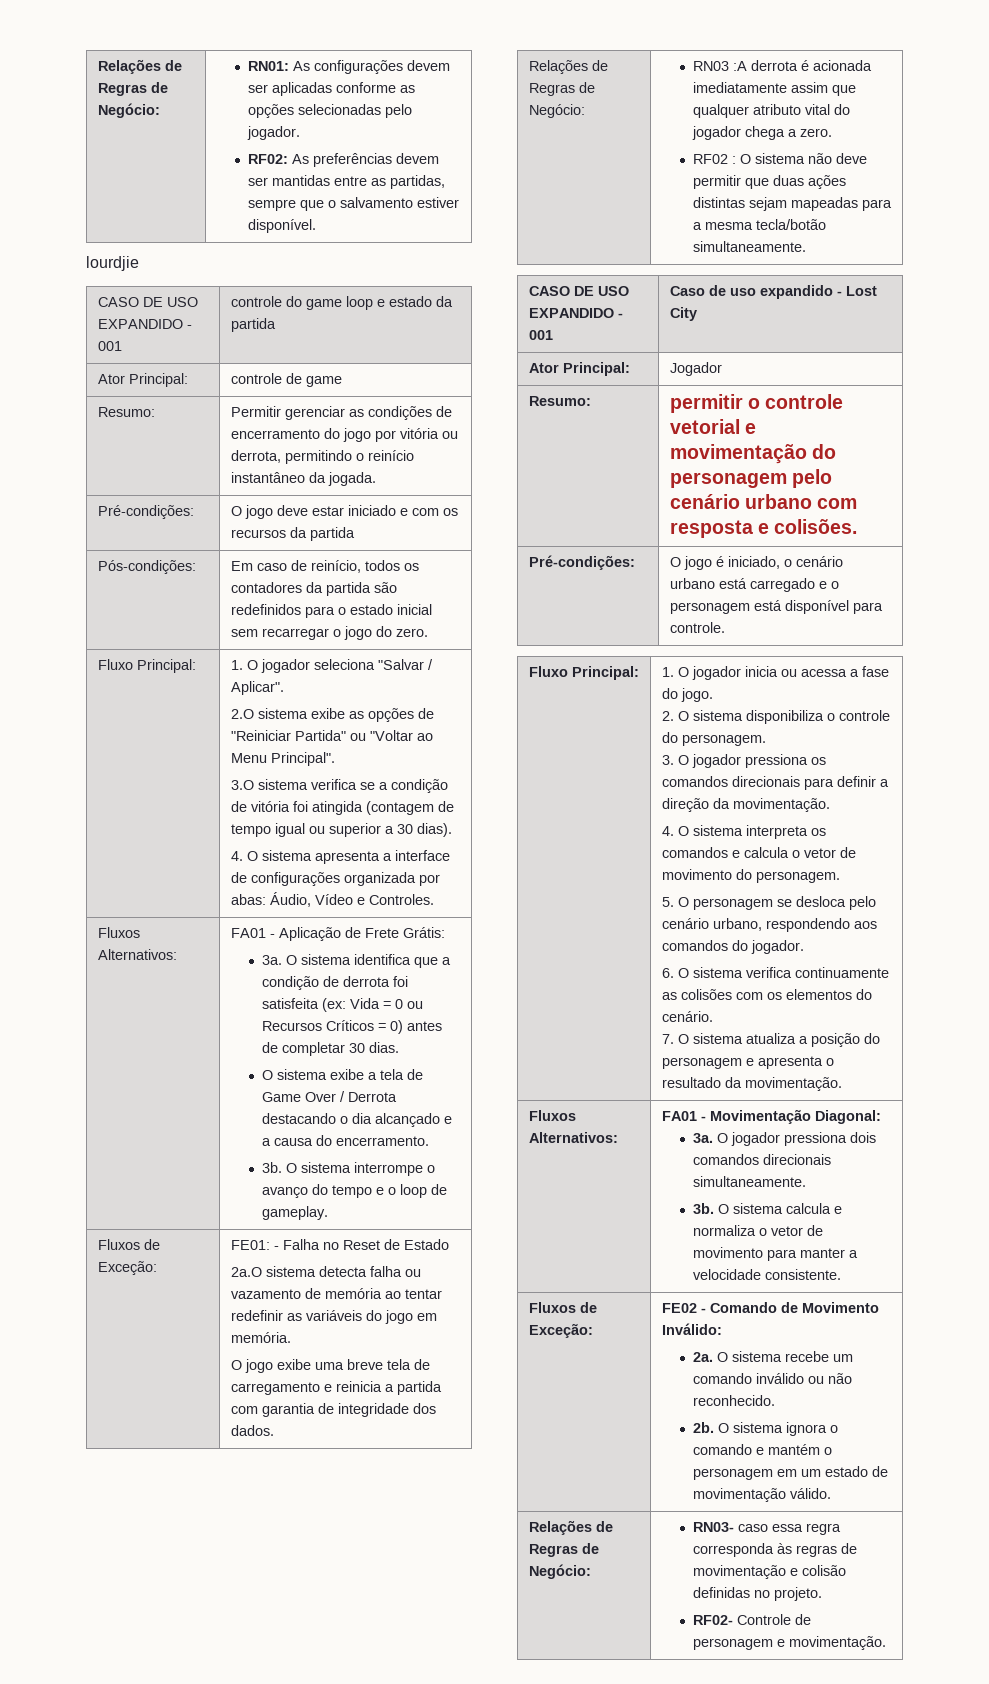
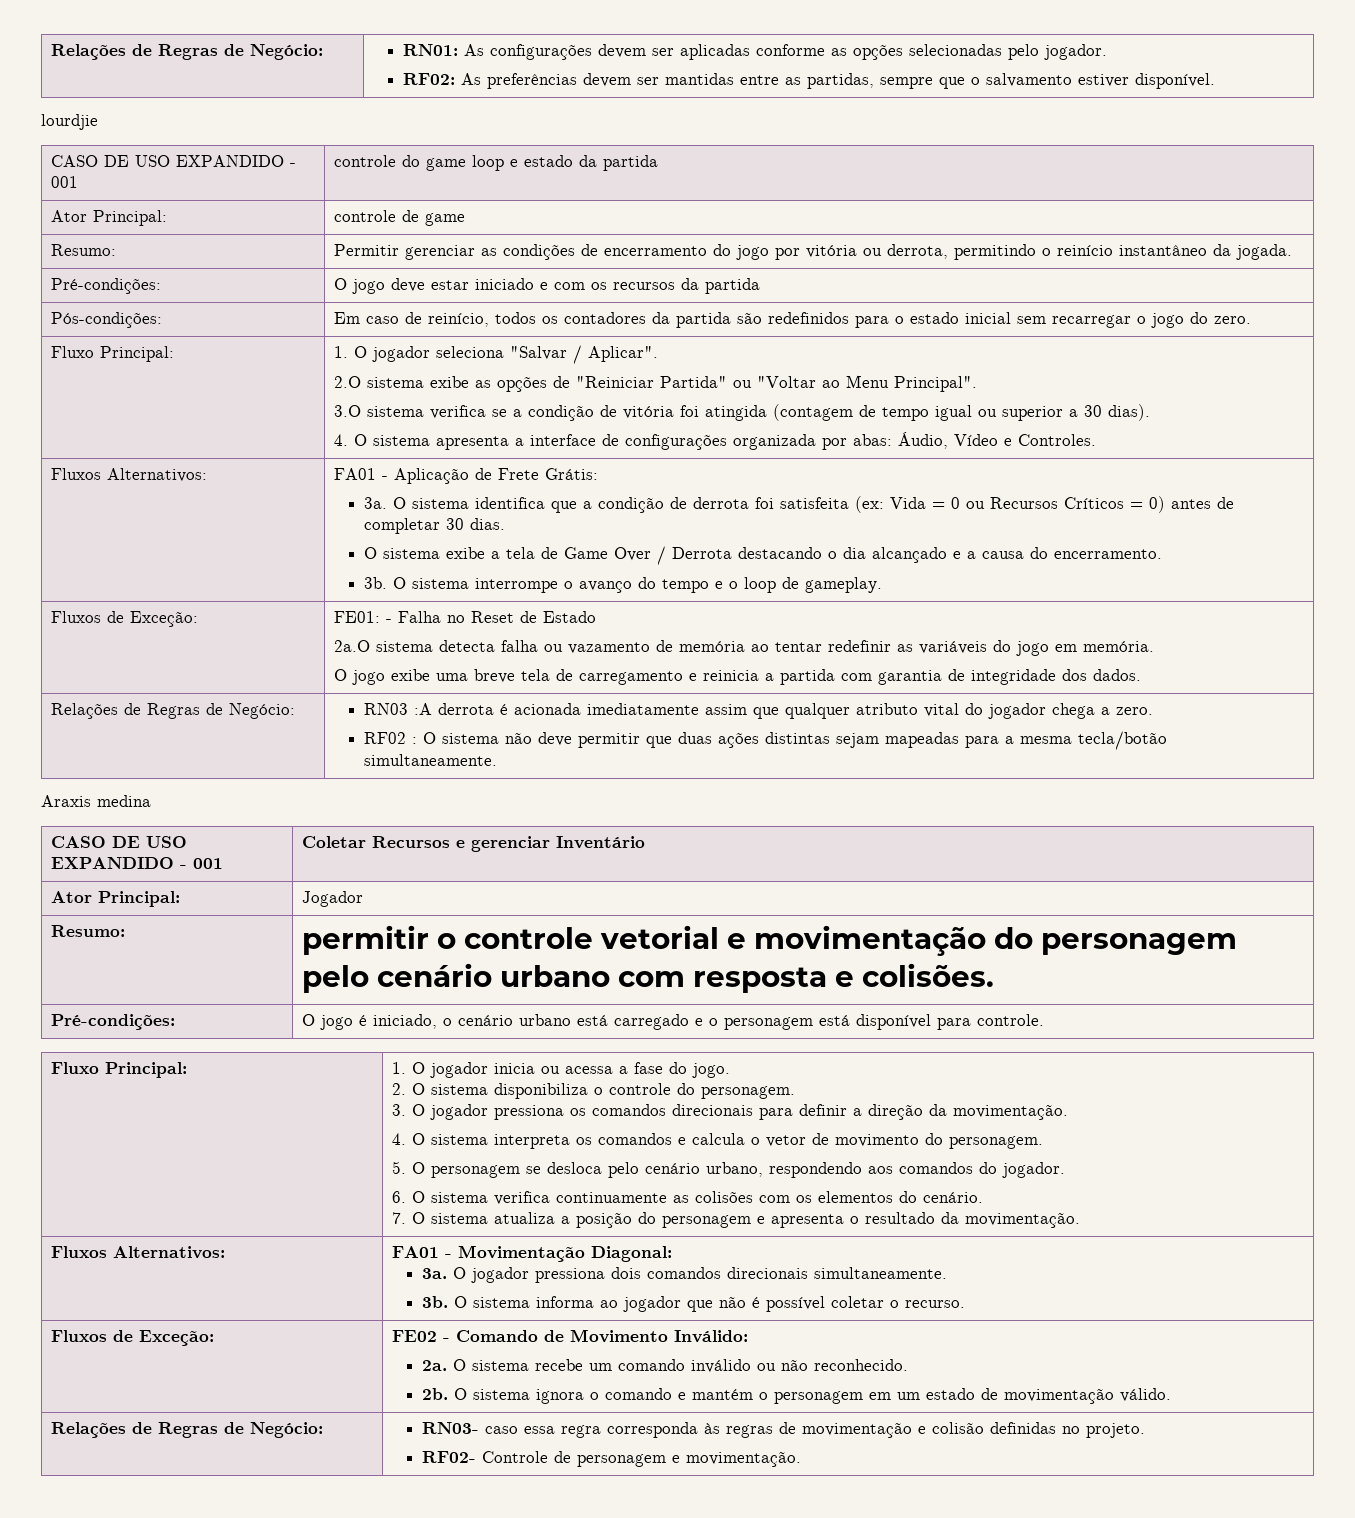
[528,286,629,296] [528,308,623,318] [528,330,553,340] [669,285,877,299] [669,307,697,321] // CASO DE USO EXPANDIDO - 001 | Caso de uso expandido - Lost City -> [41,795,151,807] [51,836,188,848] [51,857,224,869] [302,836,646,852] // Araxis medina // CASO DE USO EXPANDIDO - 001 | Coletar Recursos e gerenciar Inventário
[786,1203,843,1214] [693,1225,824,1236] [693,1247,859,1261] [693,1269,842,1280] calcula e normaliza o vetor de movimento para manter a velocidade consistente. -> [536,1296,966,1312] informa ao jogador que não é possível coletar o recurso.

